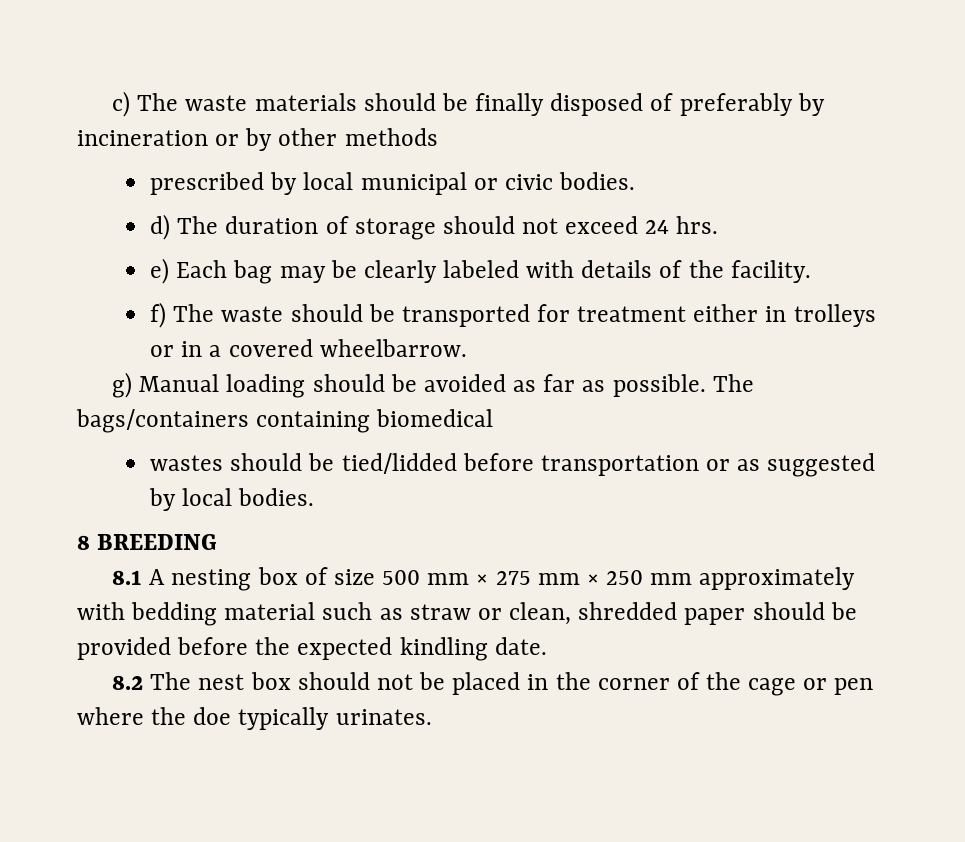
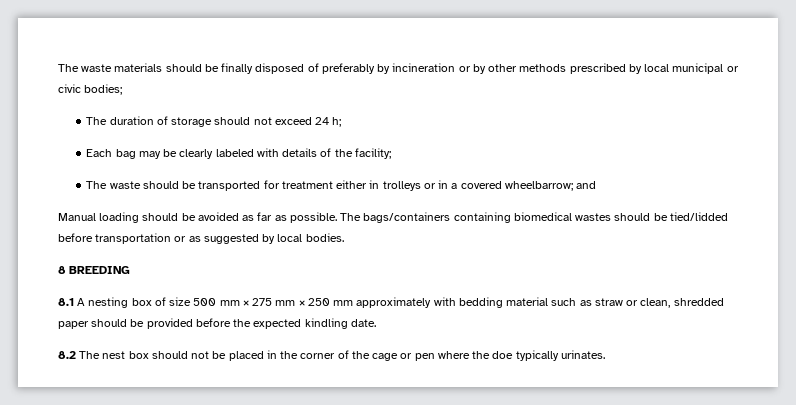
[112,91,131,117] c) -> (58, 68) none
(438, 137) // -> (567, 68) none
[558,172,635,190] [150,214,171,240] bodies. // d) -> [84,84,123,95] bodies; //
[676,216,719,234] [150,258,170,284] hrs. // e) -> [332,117,342,127] h; //
[730,260,811,283] [150,302,167,328] facility. // f) -> [354,148,391,159] facility; //
[319,339,467,357] [112,372,133,398] wheelbarrow. // g) -> [504,181,597,191] wheelbarrow; and //
(494, 418) // -> (572, 216) none

